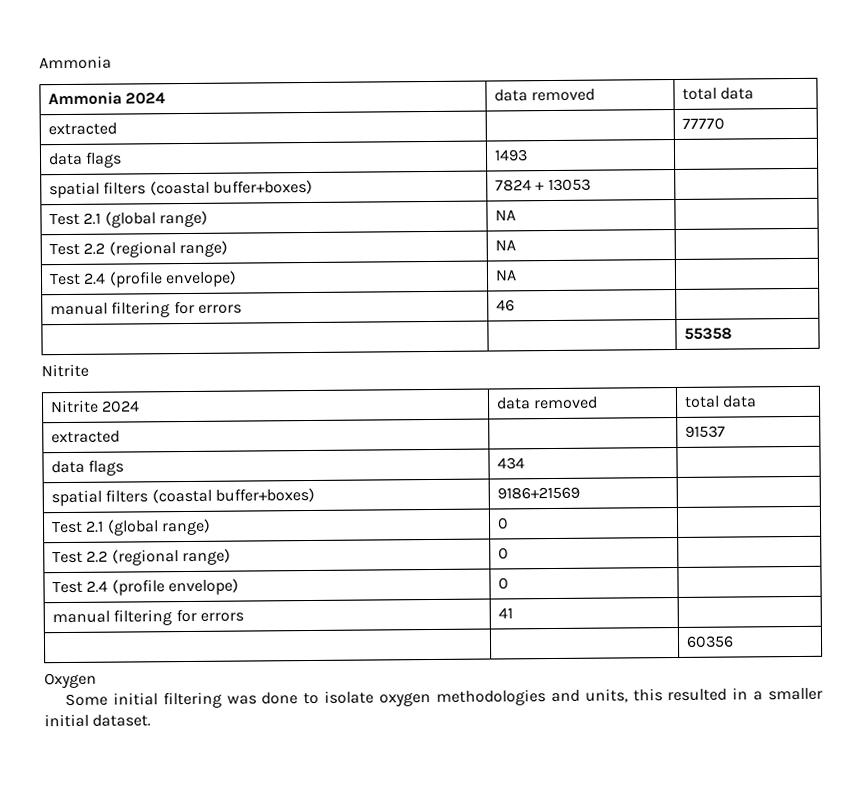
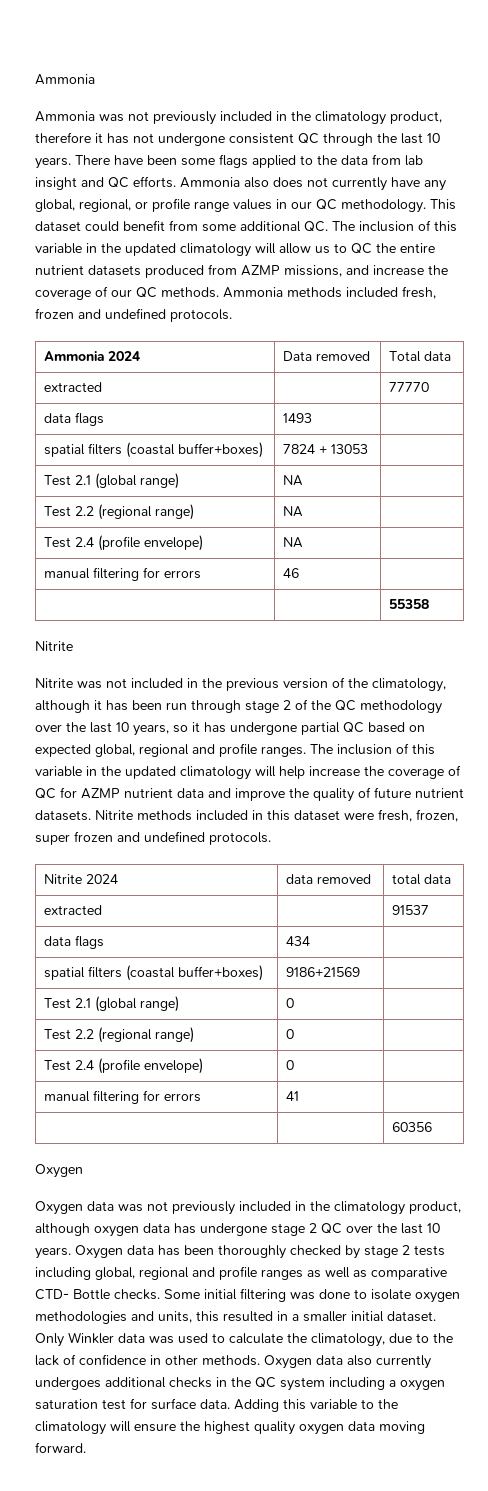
[39,55,112,70] Ammonia -> [35,74,95,85] [35,111,442,125] [35,132,440,146] [35,154,423,169] [35,176,446,191] [35,198,456,213] [35,220,457,232] [35,243,435,257] [35,264,448,278] [35,286,436,300] [35,308,232,322] Ammonia // Ammonia was not previously included in the climatology product, therefore it has not undergone consistent QC through the last 10 years. There have been some flags applied to the data from lab insight and QC efforts. Ammonia also does not currently have any global, regional, or profile range values in our QC methodology. This dataset could benefit from some additional QC. The inclusion of this variable in the updated climatology will allow us to QC the entire nutrient datasets produced from AZMP missions, and increase the coverage of our QC methods. Ammonia methods included fresh, frozen and undefined protocols.
[493,88,596,102] [681,87,717,100] data removed | total -> [283,351,371,361] [389,351,422,362] Data removed | Total
(89, 370) none -> [35,677,446,692] [35,699,442,714] [35,722,425,736] [35,743,435,757] [35,765,461,780] [35,787,464,802] [35,809,458,822] [35,831,271,845] // Nitrite was not included in the previous version of the climatology, although it has been run through stage 2 of the QC methodology over the last 10 years, so it has undergone partial QC based on expected global, regional and profile ranges. The inclusion of this variable in the updated climatology will help increase the coverage of QC for AZMP nutrient data and improve the quality of future nutrient datasets. Nitrite methods included in this dataset were fresh, frozen, super frozen and undefined protocols.
(97, 680) none -> [35,1201,461,1215] [35,1223,440,1237] [35,1245,445,1259] [35,1266,447,1280] [35,1289,160,1300] Oxygen data was not previously included in the climatology product, although oxygen data has undergone stage 2 QC over the last 10 years. Oxygen data has been thoroughly checked by stage 2 tests including global, regional and profile ranges as well as comparative CTD- Bottle checks.
(152, 720) none -> [35,1332,453,1347] [35,1354,431,1369] [35,1377,445,1391] [35,1398,398,1412] [35,1421,425,1435] [35,1442,86,1453] Only Winkler data was used to calculate the climatology, due to the lack of confidence in other methods. Oxygen data also currently undergoes additional checks in the QC system including a oxygen saturation test for surface data. Adding this variable to the climatology will ensure the highest quality oxygen data moving forward.

